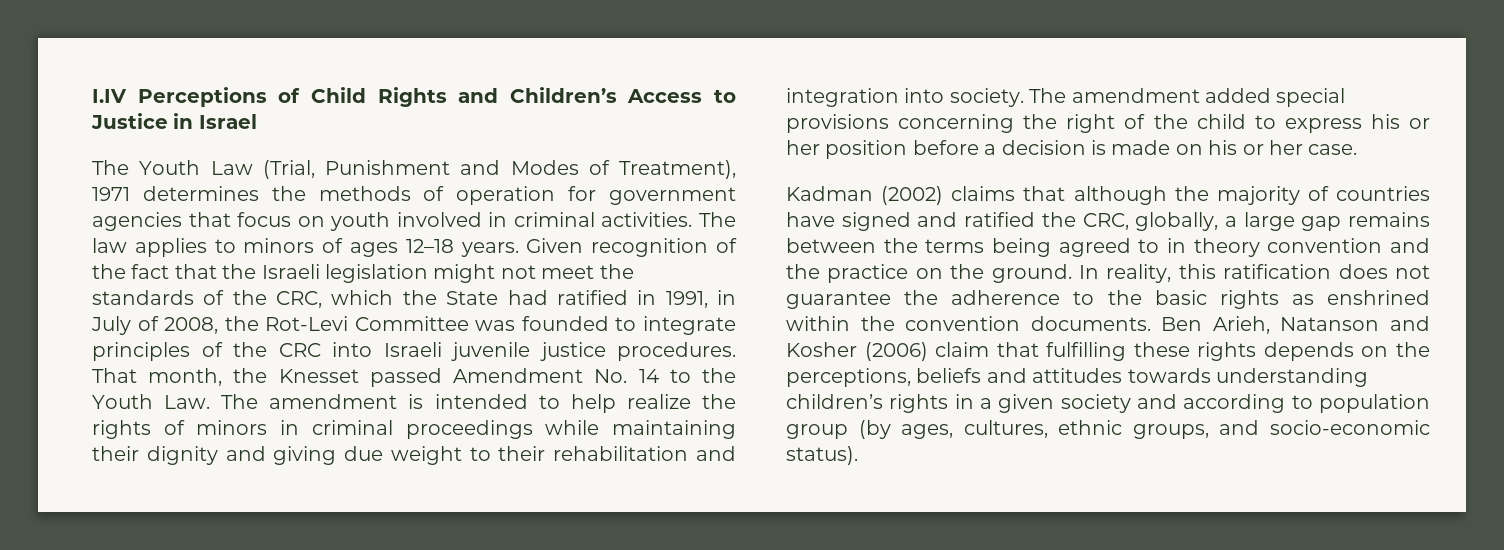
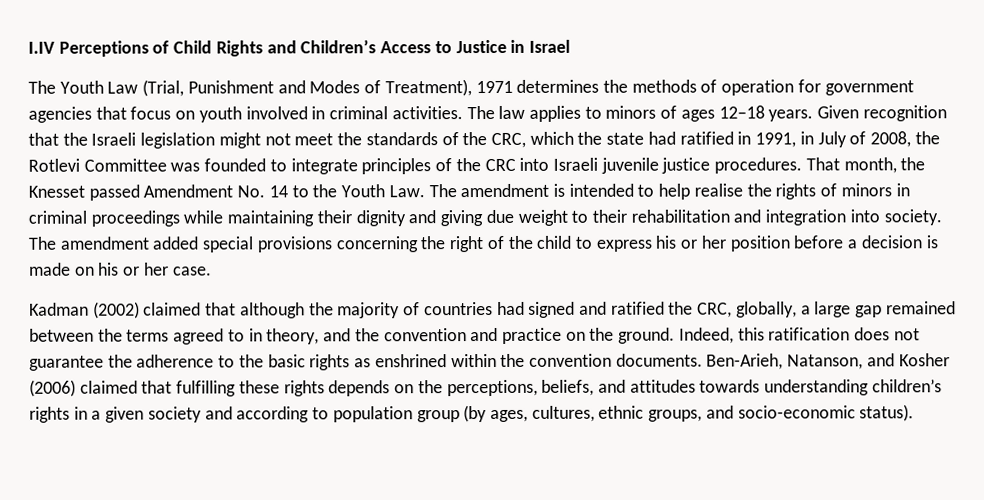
[716,238,737,253] [92,264,170,279] of the fact -> (947, 113) none
[446,291,499,305] State -> [606,132,645,145] state
[265,316,349,331] Rot-Levi -> [28,158,80,172] Rotlevi
[626,394,691,409] realize -> [693,183,743,197] realise
[951,186,1016,201] claims -> [143,302,202,316] claimed
[786,212,835,227] have -> [496,301,525,315] had
[1348,212,1430,227] remains -> [885,301,956,315] remained
[992,238,1051,257] being -> (170, 335) none
[1193,238,1260,257] theory -> [266,328,380,345] theory, and the
[786,264,820,279] the -> (499, 334) none
[1079,264,1172,283] In reality, -> [678,327,734,344] Indeed,
[1161,316,1380,334] Ben Arieh, Natanson -> [706,353,864,370] Ben-Arieh, Natanson,
[935,342,990,357] claim -> [79,380,138,394] claimed
[916,368,982,383] beliefs -> [541,379,595,396] beliefs,

